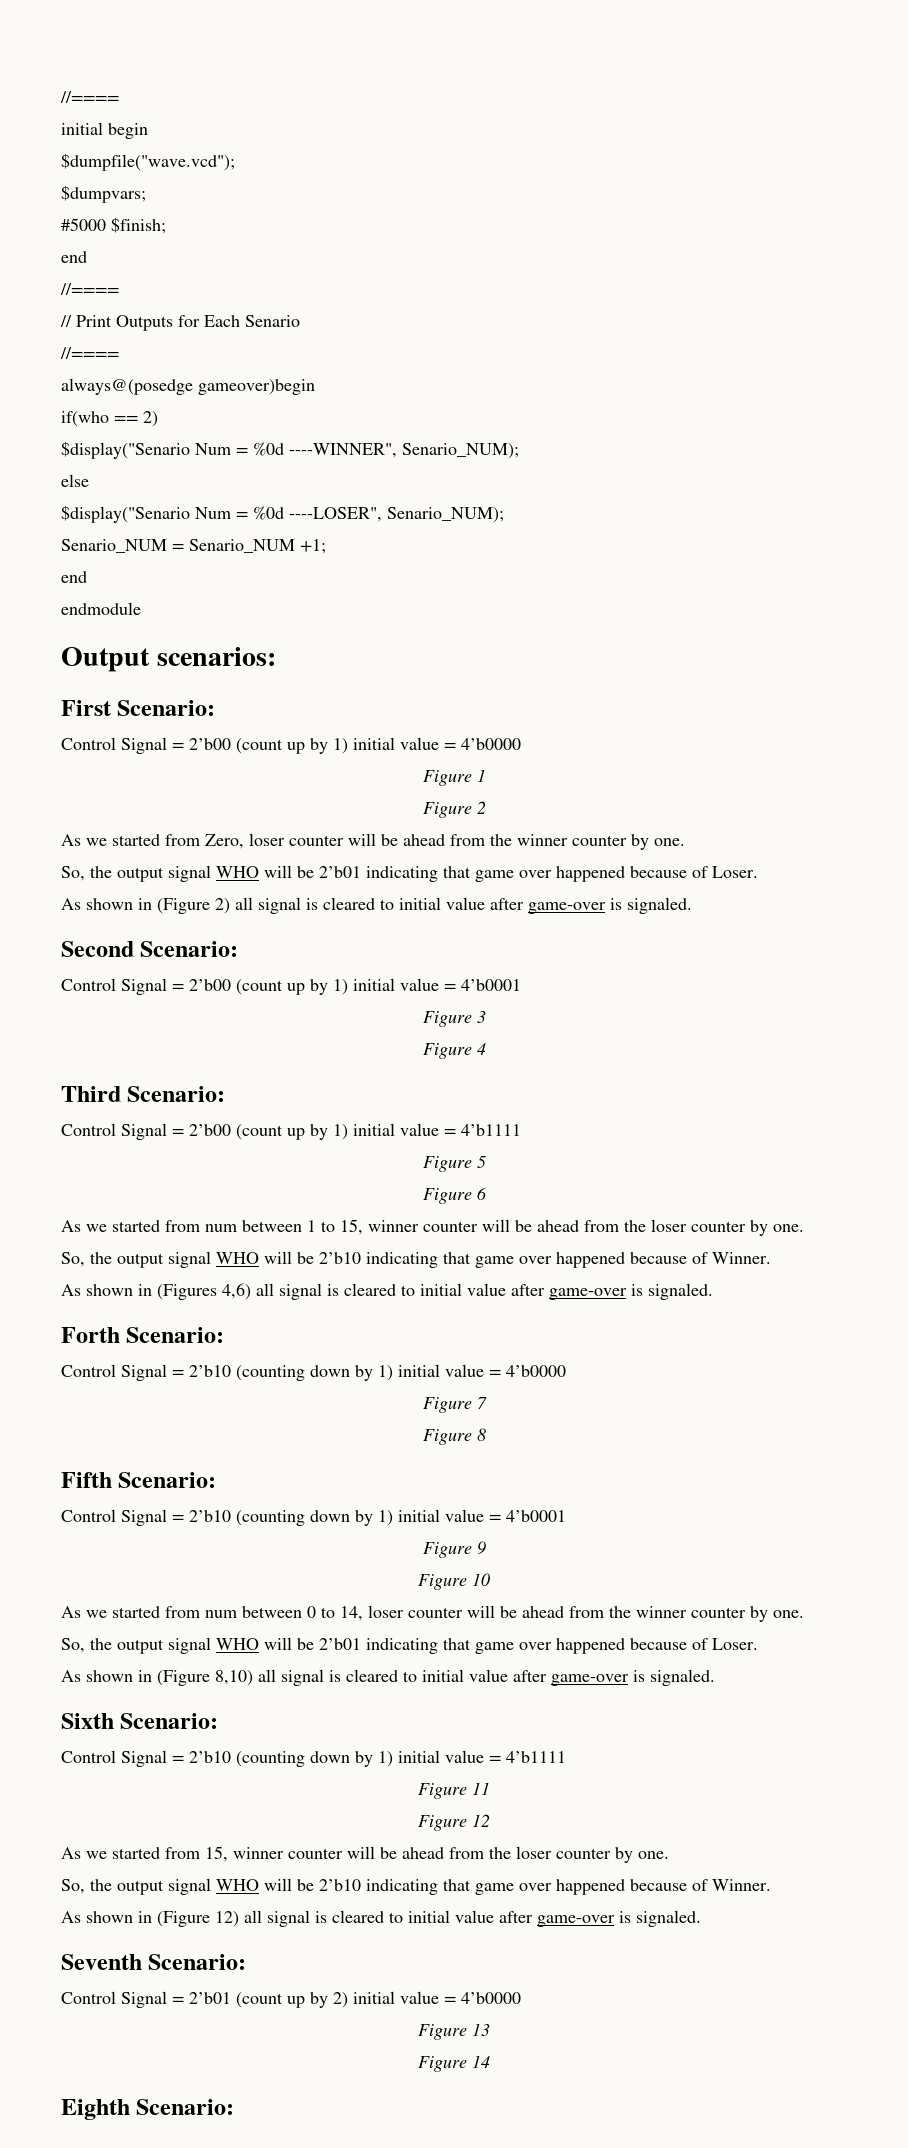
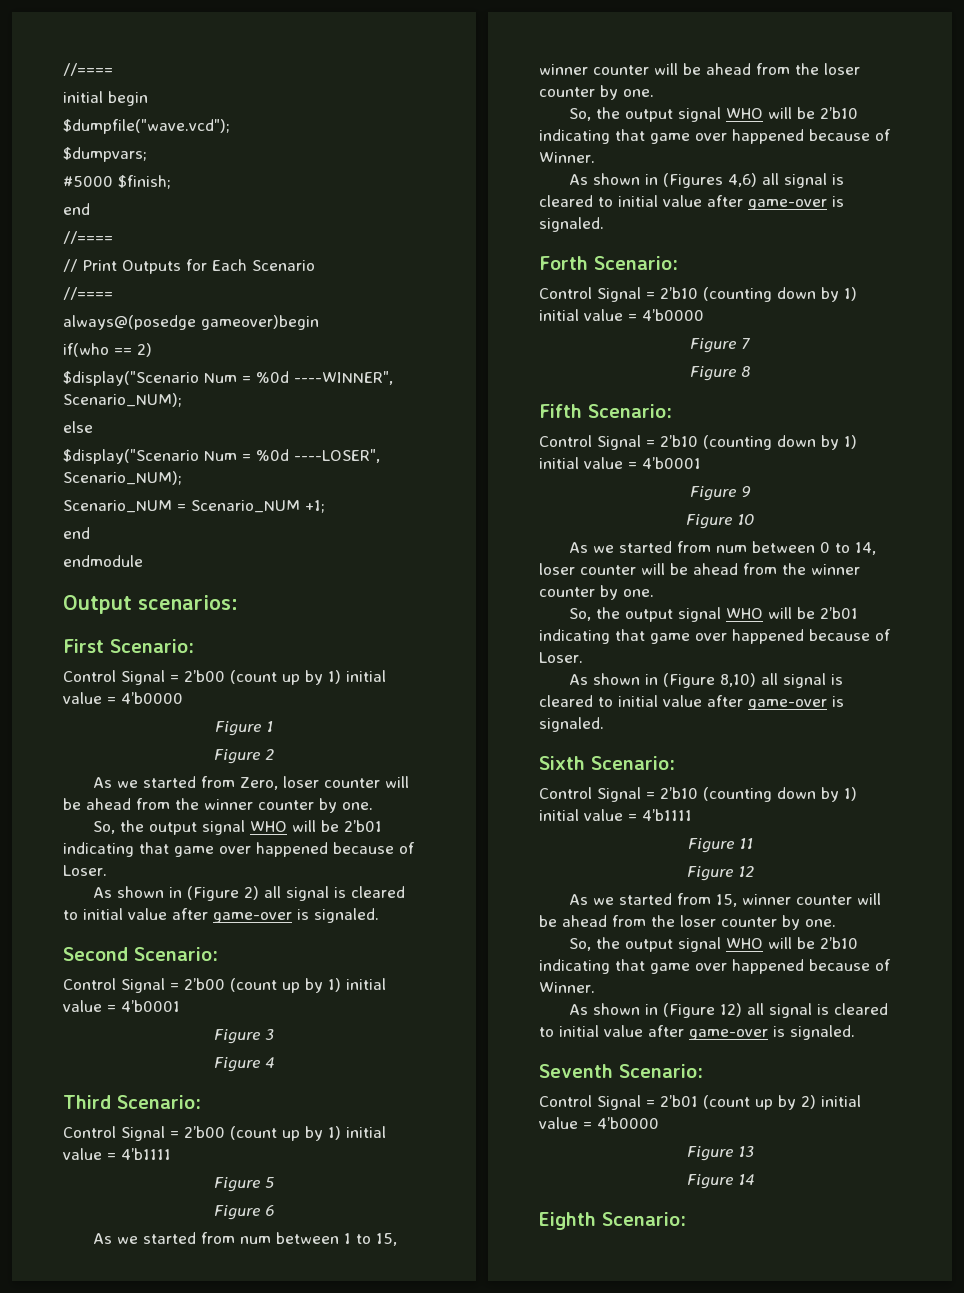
[245,315,300,327] Senario -> [251,260,315,271] Scenario
[61,441,190,459] $display("Senario -> [63,371,199,386] $display("Scenario
[402,443,519,459] Senario_NUM); -> [63,393,182,407] Scenario_NUM);
[61,505,190,523] $display("Senario -> [63,449,199,464] $display("Scenario
[387,507,504,523] [61,539,295,553] Senario_NUM); // Senario_NUM = Senario_NUM -> [63,471,182,485] [63,500,300,513] Scenario_NUM); // Scenario_NUM = Scenario_NUM

